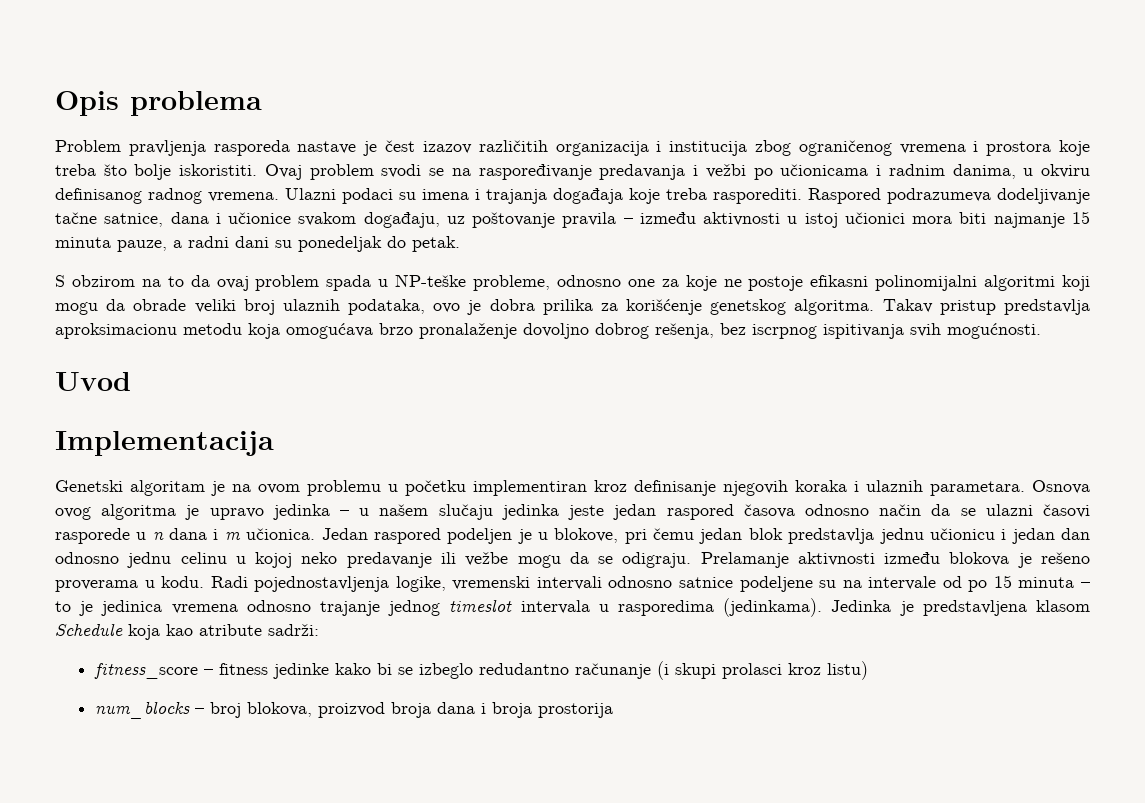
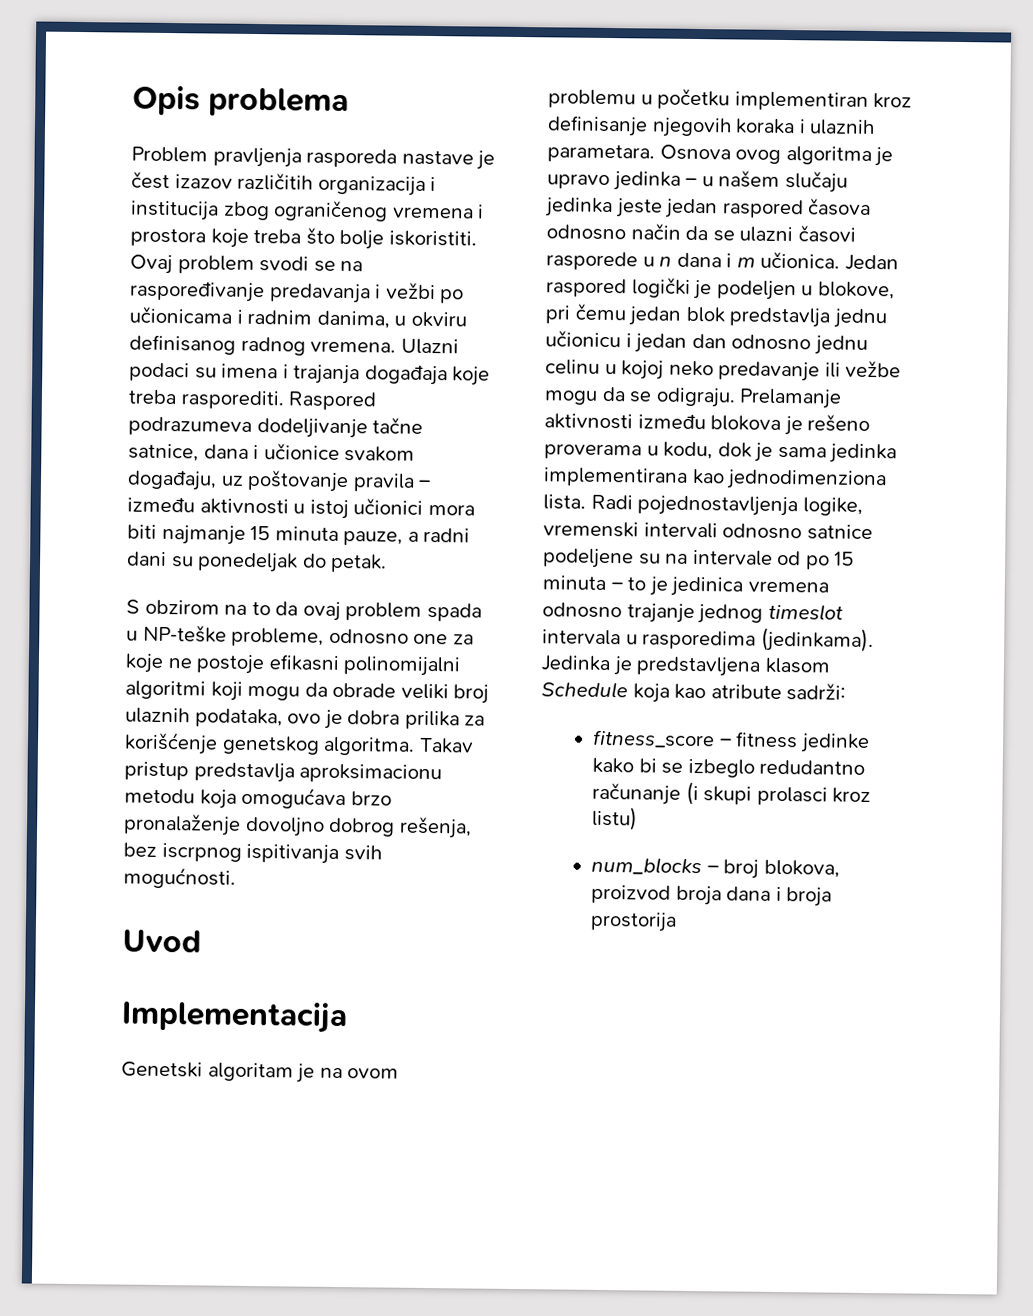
[447,528,532,544] podeljen je -> [631,277,797,301] logički je podeljen
[161,576,205,588] kodu. -> [663,441,898,464] [543,467,888,491] [543,494,586,510] kodu, dok je sama jedinka implementirana kao jednodimenziona lista.

